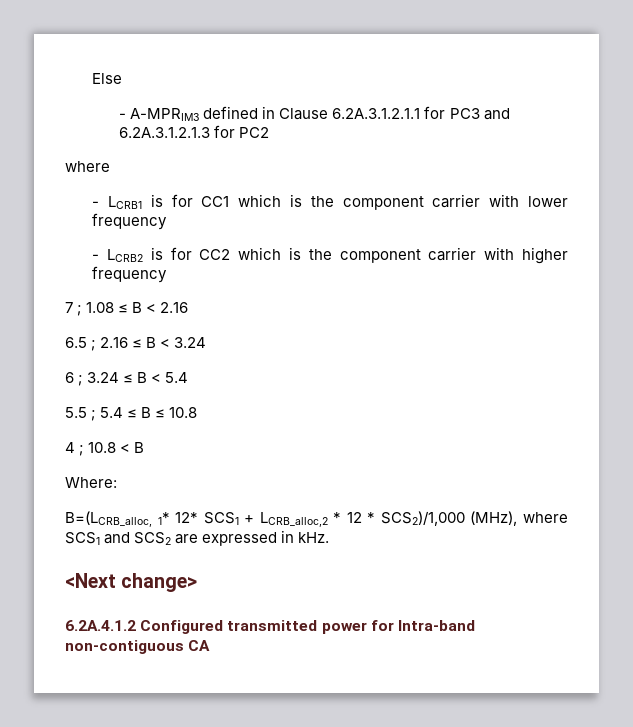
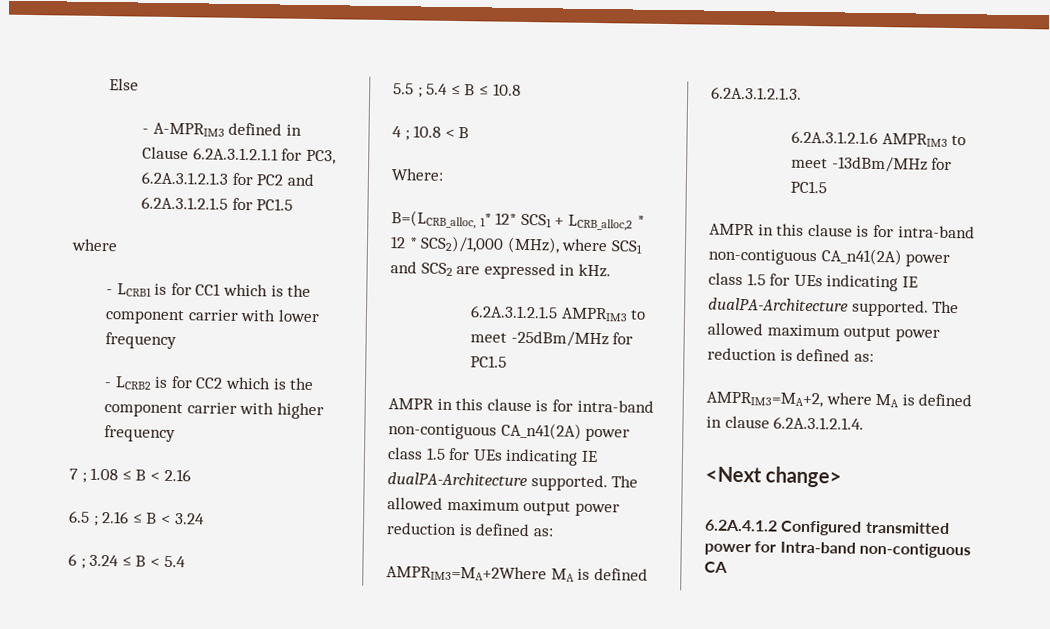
[449,108,510,120] PC3 and -> [305,149,336,165] PC3,
(270, 132) none -> [286,173,314,187] [140,196,294,211] and 6.2A.3.1.2.1.5 for PC1.5
(330, 537) none -> [470,305,647,322] [470,330,634,348] [470,355,507,368] [388,398,654,413] [388,422,631,442] [387,447,598,466] [387,472,639,492] [387,497,620,517] [386,522,553,537] [386,565,648,582] [711,86,802,100] [791,130,967,147] [791,156,953,173] [790,180,827,194] [709,223,975,239] [708,248,951,268] [708,272,918,292] [708,297,960,317] [707,322,940,342] [707,347,874,362] [706,391,973,408] [706,415,865,430] // 6.2A.3.1.2.1.5 AMPRIM3 to meet -25dBm/MHz for PC1.5 // AMPR in this clause is for intra-band non-contiguous CA_n41(2A) power class 1.5 for UEs indicating IE dualPA-Architecture supported. The allowed maximum output power reduction is defined as: // AMPRIM3=MA+2Where MA is defined 6.2A.3.1.2.1.3. // 6.2A.3.1.2.1.6 AMPRIM3 to meet -13dBm/MHz for PC1.5 // AMPR in this clause is for intra-band non-contiguous CA_n41(2A) power class 1.5 for UEs indicating IE dualPA-Architecture supported. The allowed maximum output power reduction is defined as: // AMPRIM3=MA+2, where MA is defined in clause 6.2A.3.1.2.1.4.

